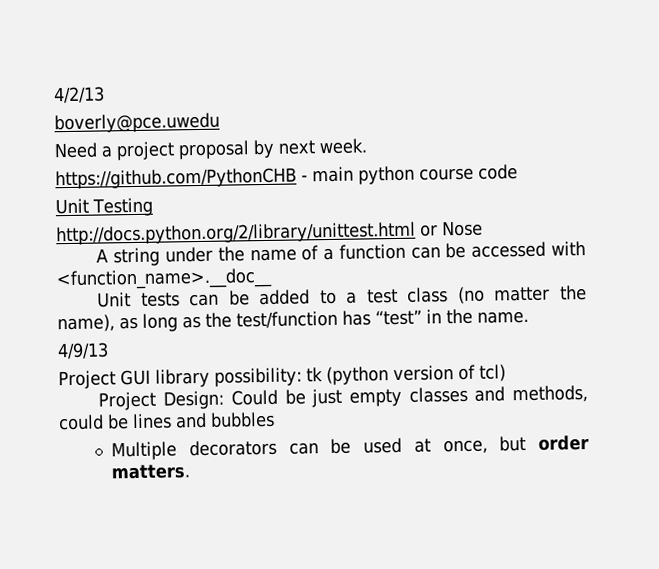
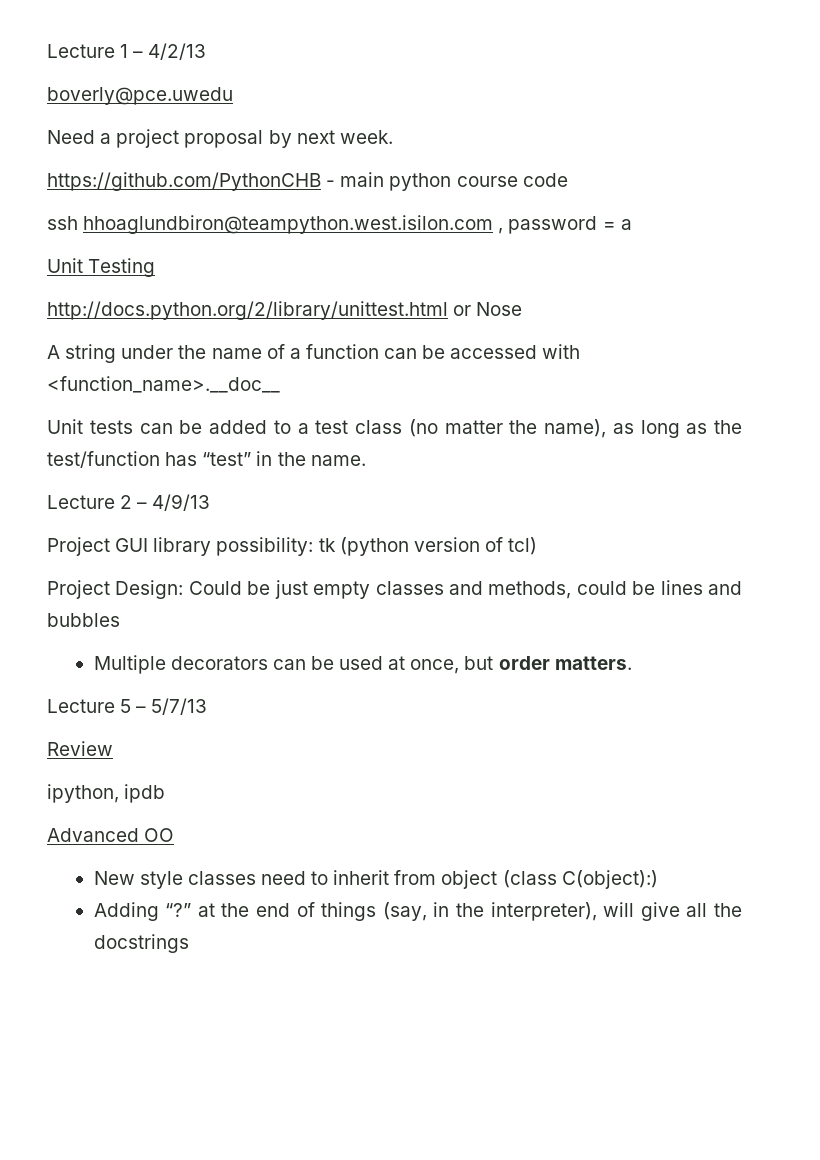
(53, 95) none -> [47,44,144,58] Lecture 1 –
(518, 172) none -> [47,215,632,234] // ssh hhoaglundbiron@teampython.west.isilon.com , password = a
(529, 317) none -> [47,495,148,509] Lecture 2 –
(191, 472) none -> [47,698,208,715] [47,741,113,756] [47,784,166,803] [47,828,175,842] [93,870,658,889] [93,902,742,921] [93,934,189,953] // Lecture 5 – 5/7/13 // Review // ipython, ipdb // Advanced OO // New style classes need to inherit from object (class C(object):) // Adding “?” at the end of things (say, in the interpreter), will give all the docstrings

